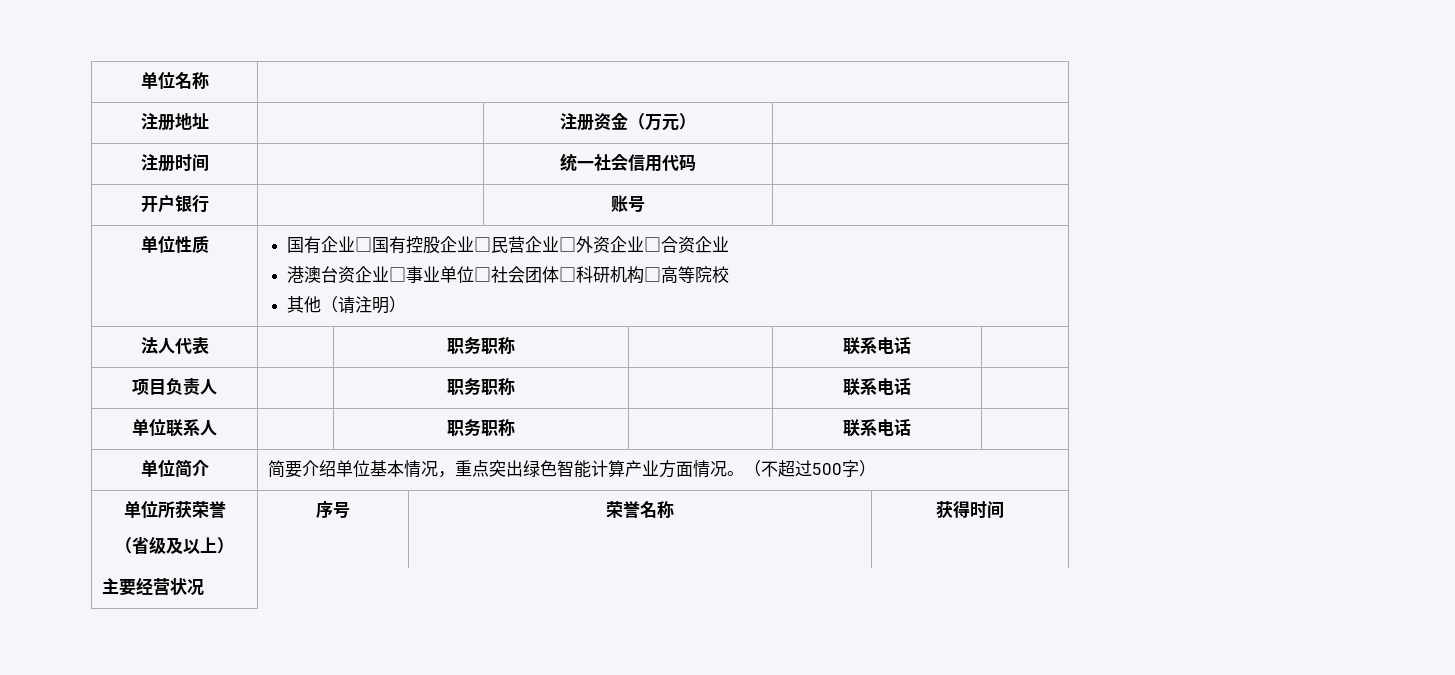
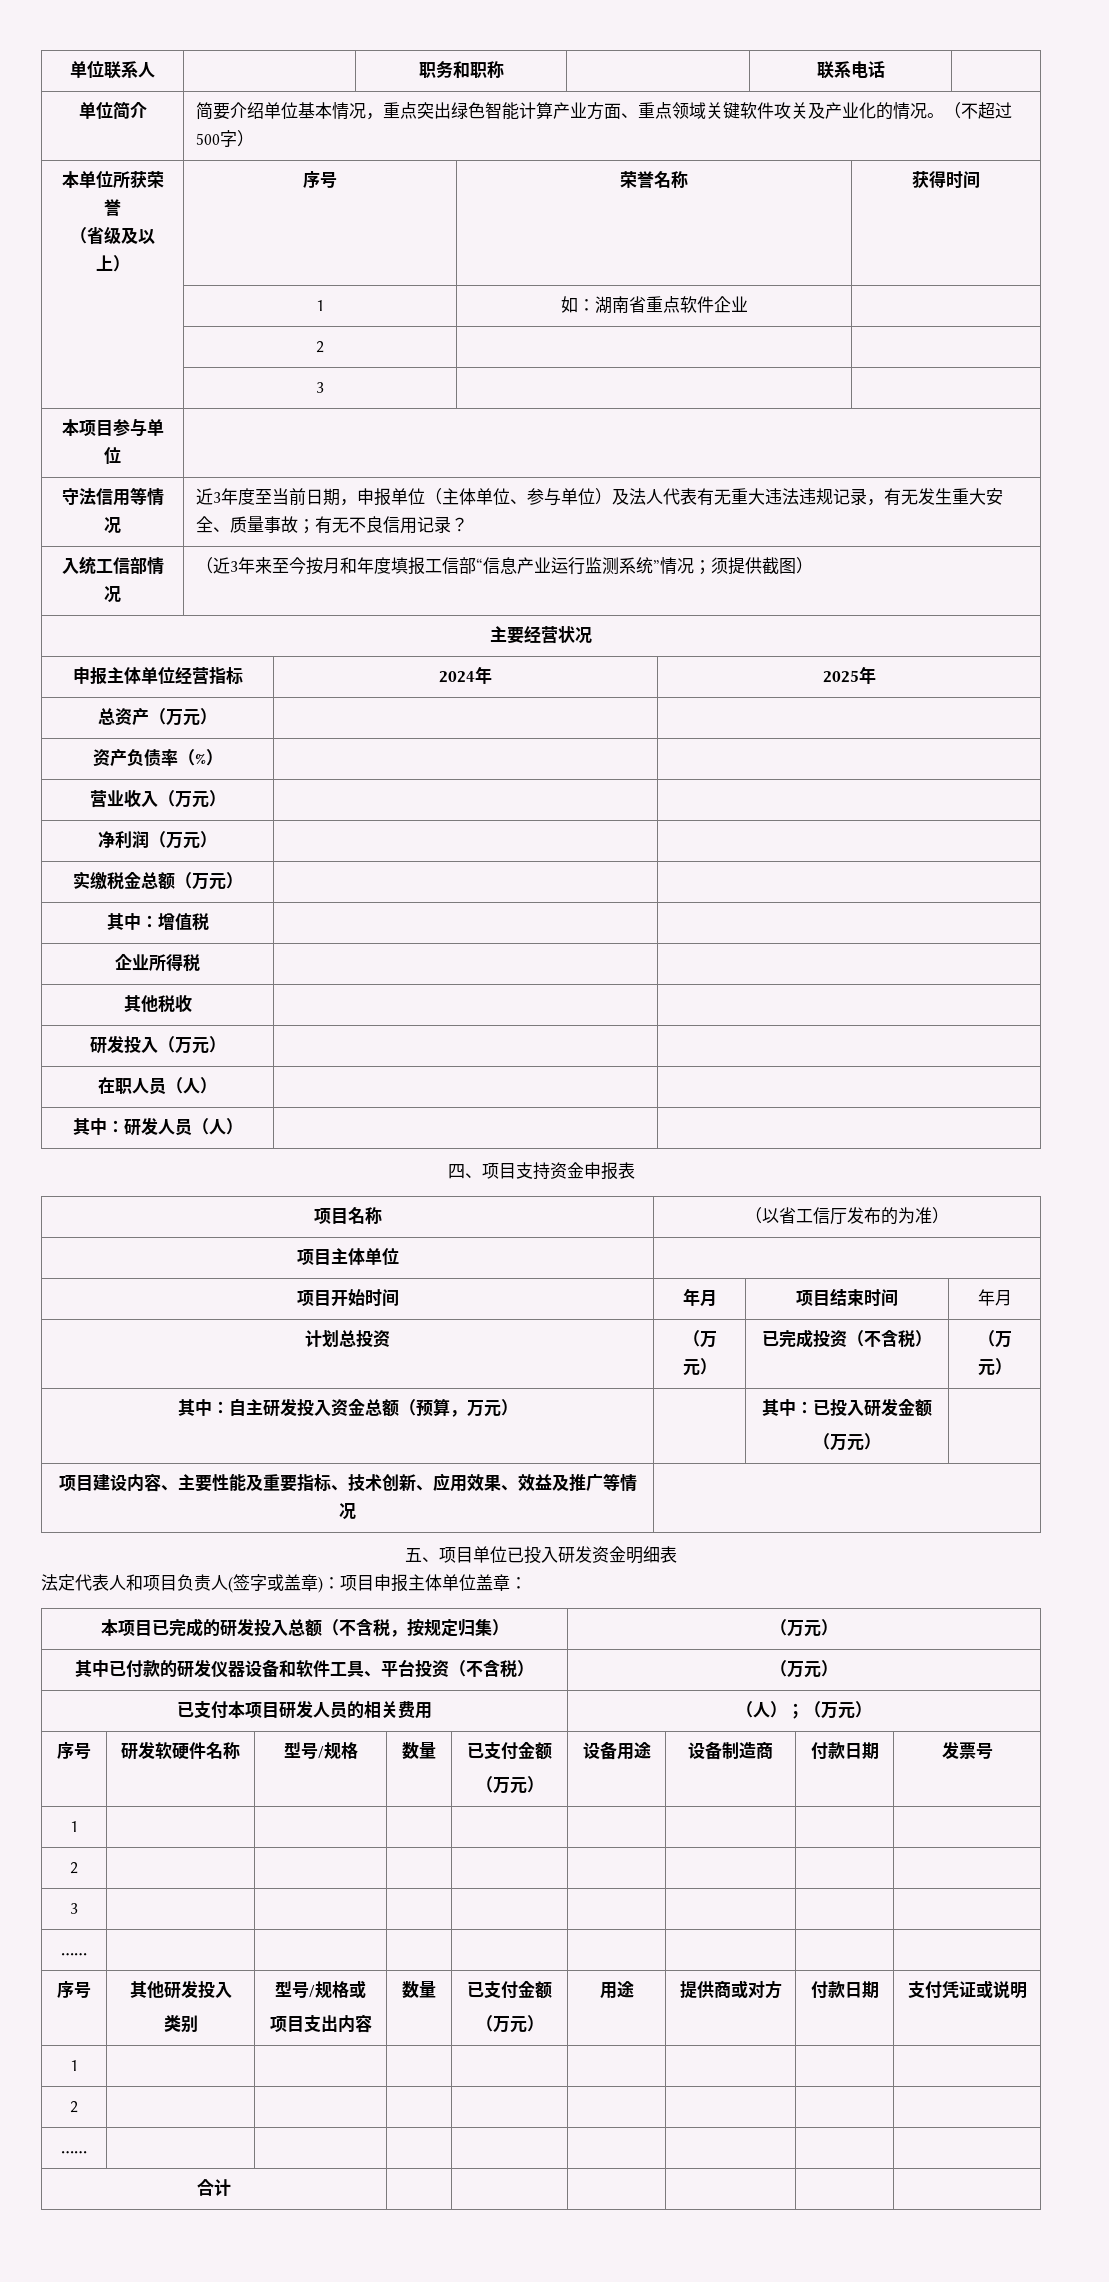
[140,72,209,90] [140,113,209,131] [560,112,696,131] [140,154,209,172] [560,153,696,172] [140,194,209,213] [611,195,645,213] [140,235,209,253] [287,236,730,254] [287,266,730,284] [287,296,407,314] [140,337,209,354] [447,337,515,355] [843,337,911,355] [132,378,217,396] [447,378,515,396] [843,378,911,396] [132,419,166,436] 单位名称 | // 注册地址 | | 注册资金（万元） | // 注册时间 | | 统一社会信用代码 | // 开户银行 | | 账号 | // 单位性质 | 国有企业□国有控股企业□民营企业□外资企业□合资企业 // 港澳台资企业□事业单位□社会团体□科研机构□高等院校 // 其他（请注明） // 法人代表 | | 职务职称 | | 联系电话 | // 项目负责人 | | 职务职称 | | 联系电话 | // 单位 -> [70,61,104,78] 单位
(481, 427) none -> [452,61,470,78] 和
(694, 469) none -> [621,102,894,120] 、重点领域关键软件攻关及产业化的
(877, 468) none -> [61,171,79,188] 本
[102,578,205,596] 主要经营状况 -> [316,300,324,311] [560,296,748,314] [316,341,324,353] [316,382,324,393] [61,418,164,436] [104,447,121,464] [61,487,164,506] [104,517,121,534] [196,488,1004,506] [196,516,469,534] [61,556,164,575] [104,586,121,603] [196,557,814,575] [490,626,592,644] [72,666,243,685] [439,666,492,684] [822,666,876,684] [98,708,217,726] [92,749,223,767] [89,790,226,808] [98,830,217,849] [72,871,243,890] [106,913,209,931] [115,953,200,972] [123,995,192,1013] [89,1035,226,1054] [98,1077,217,1095] [72,1117,243,1136] [447,1162,635,1180] [313,1207,382,1225] [745,1207,949,1225] [296,1248,399,1265] [296,1289,399,1307] [682,1288,717,1307] [796,1288,898,1307] [977,1289,1012,1306] [305,1330,390,1348] [682,1330,717,1348] [682,1358,717,1376] [762,1329,932,1348] [977,1330,1012,1348] [977,1358,1012,1376] [177,1398,518,1417] [762,1398,932,1417] [813,1433,881,1451] [58,1473,637,1492] [339,1503,356,1520] [405,1546,677,1564] [41,1574,527,1593] [100,1618,509,1637] [770,1619,838,1637] [75,1659,534,1678] [770,1660,838,1678] [177,1700,432,1719] [736,1701,872,1719] [57,1742,91,1759] [121,1741,240,1760] [283,1742,358,1759] [402,1742,436,1759] [467,1741,552,1760] [475,1776,544,1794] [582,1741,651,1760] [688,1741,773,1760] [810,1741,879,1760] [941,1741,993,1759] [70,1821,78,1832] [70,1862,78,1874] [70,1903,78,1914] [61,1953,87,1956] [57,1981,91,1998] [129,1980,232,1999] [163,2015,198,2033] [275,1980,366,1999] [269,2014,372,2033] [402,1981,436,1998] [467,1980,552,1999] [475,2015,544,2033] [599,1981,634,1999] [679,1980,782,1999] [810,1980,879,1999] [907,1980,1027,1999] [70,2060,78,2071] [70,2101,78,2113] [61,2151,87,2154] [197,2179,231,2196] | 1 | 如：湖南省重点软件企业 | // | 2 | | // | 3 | | // 本项目参与单位 | // 守法信用等情况 | 近3年度至当前日期，申报单位（主体单位、参与单位）及法人代表有无重大违法违规记录，有无发生重大安全、质量事故；有无不良信用记录？ // 入统工信部情况 | （近3年来至今按月和年度填报工信部“信息产业运行监测系统”情况；须提供截图） // 主要经营状况 // 申报主体单位经营指标 | 2024年 | 2025年 // 总资产（万元） | | // 资产负债率（%） | | // 营业收入（万元） | | // 净利润（万元） | | // 实缴税金总额（万元） | | // 其中：增值税 | | // 企业所得税 | | // 其他税收 | | // 研发投入（万元） | | // 在职人员（人） | | // 其中：研发人员（人） | | // 四、项目支持资金申报表 // 项目名称 | （以省工信厅发布的为准） // 项目主体单位 | // 项目开始时间 | 年月 | 项目结束时间 | 年月 // 计划总投资 | （万元） | 已完成投资（不含税） | （万元） // 其中：自主研发投入资金总额（预算，万元） | | 其中：已投入研发金额 // （万元） | // 项目建设内容、主要性能及重要指标、技术创新、应用效果、效益及推广等情况 | // 五、项目单位已投入研发资金明细表 // 法定代表人和项目负责人(签字或盖章)：项目申报主体单位盖章： // 本项目已完成的研发投入总额（不含税，按规定归集） | （万元） // 其中已付款的研发仪器设备和软件工具、平台投资（不含税） | （万元） // 已支付本项目研发人员的相关费用 | （人）；（万元） // 序号 | 研发软硬件名称 | 型号/规格 | 数量 | 已支付金额 // （万元） | 设备用途 | 设备制造商 | 付款日期 | 发票号 // 1 | | | | | | | | // 2 | | | | | | | | // 3 | | | | | | | | // …… | | | | | | | | // 序号 | 其他研发投入 // 类别 | 型号/规格或 // 项目支出内容 | 数量 | 已支付金额 // （万元） | 用途 | 提供商或对方 | 付款日期 | 支付凭证或说明 // 1 | | | | | | | | // 2 | | | | | | | | // …… | | | | | | | | // 合计 | | | | | |

